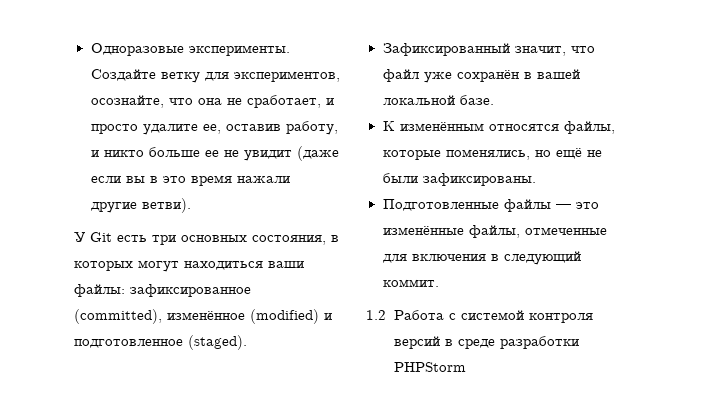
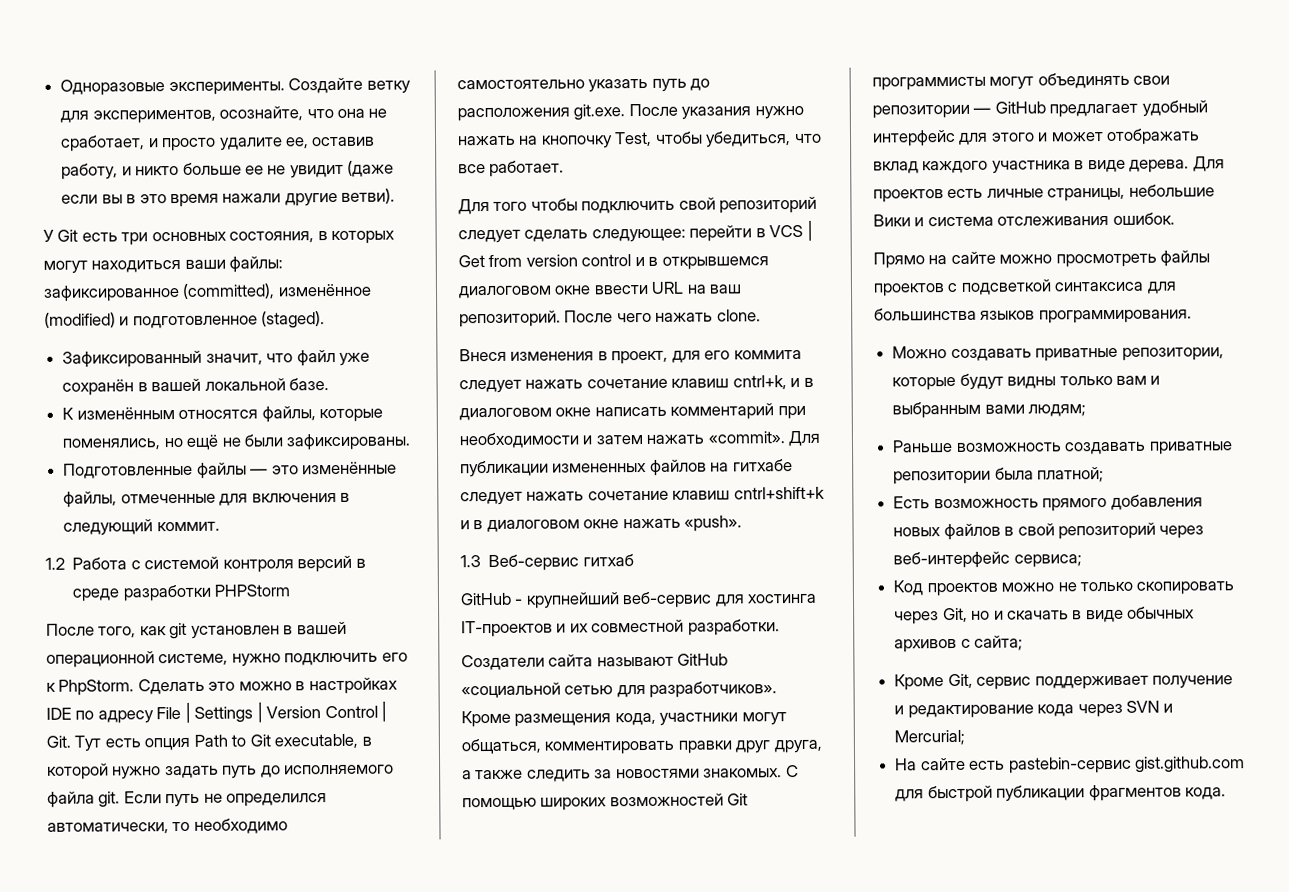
(466, 367) none -> [46,621,347,640] [46,651,408,668] [46,677,398,696] [46,701,388,724] [46,733,372,752] [47,763,395,780] [47,791,328,808] [47,818,288,834] [457,78,711,93] [457,103,804,122] [457,131,822,149] [458,160,565,177] [458,196,818,215] [458,220,813,244] [458,254,769,270] [458,281,743,299] [459,309,761,328] [459,348,802,365] [459,375,814,394] [459,403,806,421] [459,430,822,449] [460,459,793,478] [460,486,825,506] [460,515,743,533] [460,554,634,572] [460,591,818,609] [461,619,780,638] [461,653,729,671] [461,681,778,699] [461,710,787,728] [461,738,822,755] [462,765,799,782] [462,793,749,811] [872,72,1171,91] [872,100,1208,119] [872,128,1201,147] [873,156,1225,174] [873,184,1215,203] [873,212,1175,227] [873,250,1211,269] [873,279,1177,297] [874,307,1192,324] [892,346,1224,362] [892,373,1161,391] [892,401,1087,419] [892,440,1233,455] [893,467,1105,485] [893,494,1203,512] [893,522,1205,541] [893,551,1082,569] [893,580,1235,597] [894,606,1196,625] [894,635,1024,653] [894,673,1233,691] [894,700,1174,719] [894,729,966,746] [895,756,1245,774] [895,784,1226,803] // После того, как git установлен в вашей операционной системе, нужно подключить его к PhpStorm. Сделать это можно в настройках IDE по адресу File | Settings | Version Control | Git. Тут есть опция Path to Git executable, в которой нужно задать путь до исполняемого файла git. Если путь не определился автоматически, то необходимо самостоятельно указать путь до расположения git.exe. После указания нужно нажать на кнопочку Test, чтобы убедиться, что все работает. // Для того чтобы подключить свой репозиторий следует сделать следующее: перейти в VCS | Get from version control и в открывшемся диалоговом окне ввести URL на ваш репозиторий. После чего нажать clone. // Внеся изменения в проект, для его коммита следует нажать сочетание клавиш cntrl+k, и в диалоговом окне написать комментарий при необходимости и затем нажать «commit». Для публикации измененных файлов на гитхабе следует нажать сочетание клавиш cntrl+shift+k и в диалоговом окне нажать «push». // 1.3 Веб-сервис гитхаб // GitHub - крупнейший веб-сервис для хостинга IT-проектов и их совместной разработки. // Создатели сайта называют GitHub «социальной сетью для разработчиков». Кроме размещения кода, участники могут общаться, комментировать правки друг друга, а также следить за новостями знакомых. С помощью широких возможностей Git программисты могут объединять свои репозитории — GitHub предлагает удобный интерфейс для этого и может отображать вклад каждого участника в виде дерева. Для проектов есть личные страницы, небольшие Вики и система отслеживания ошибок. // Прямо на сайте можно просмотреть файлы проектов с подсветкой синтаксиса для большинства языков программирования. // Можно создавать приватные репозитории, которые будут видны только вам и выбранным вами людям; // Раньше возможность создавать приватные репозитории была платной; // Есть возможность прямого добавления новых файлов в свой репозиторий через веб-интерфейс сервиса; // Код проектов можно не только скопировать через Git, но и скачать в виде обычных архивов с сайта; // Кроме Git, сервис поддерживает получение и редактирование кода через SVN и Mercurial; // На сайте есть pastebin-сервис gist.github.com для быстрой публикации фрагментов кода.

